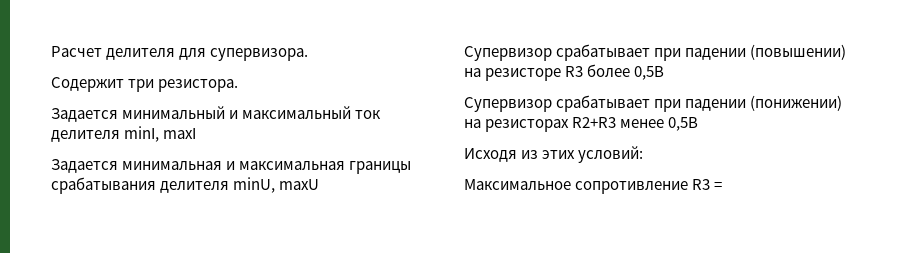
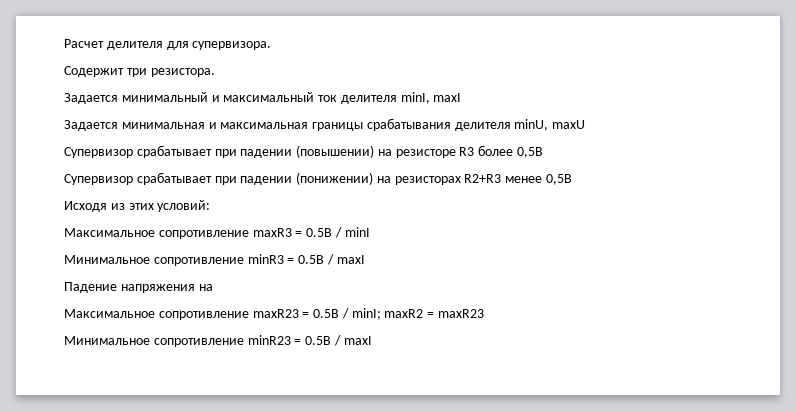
[692,179,723,190] R3 = -> [252,227,370,238] [64,254,365,266] [64,282,213,293] [64,308,485,320] [64,335,372,347] maxR3 = 0.5В / minI // Минимальное сопротивление minR3 = 0.5В / maxI // Падение напряжения на // Максимальное сопротивление maxR23 = 0.5В / minI; maxR2 = maxR23 // Минимальное сопротивление minR23 = 0.5В / maxI

